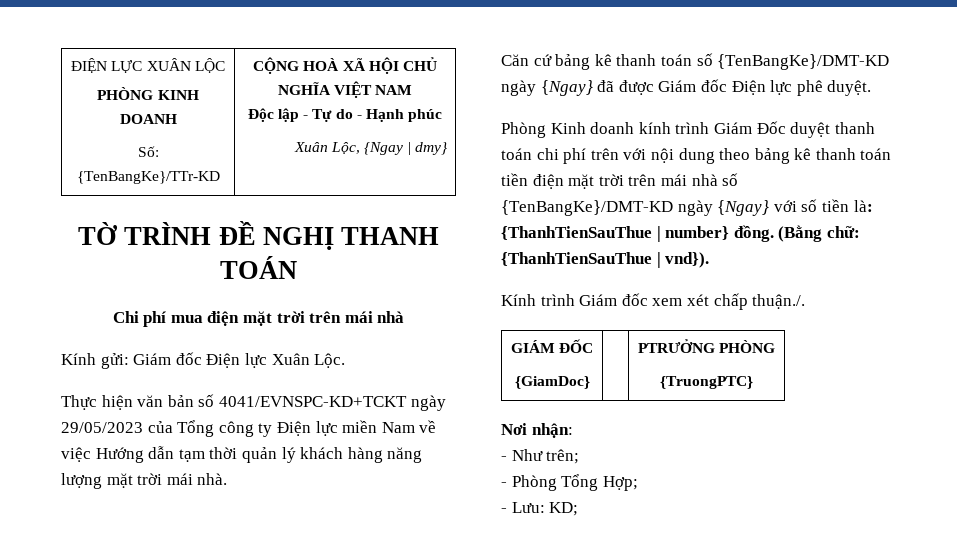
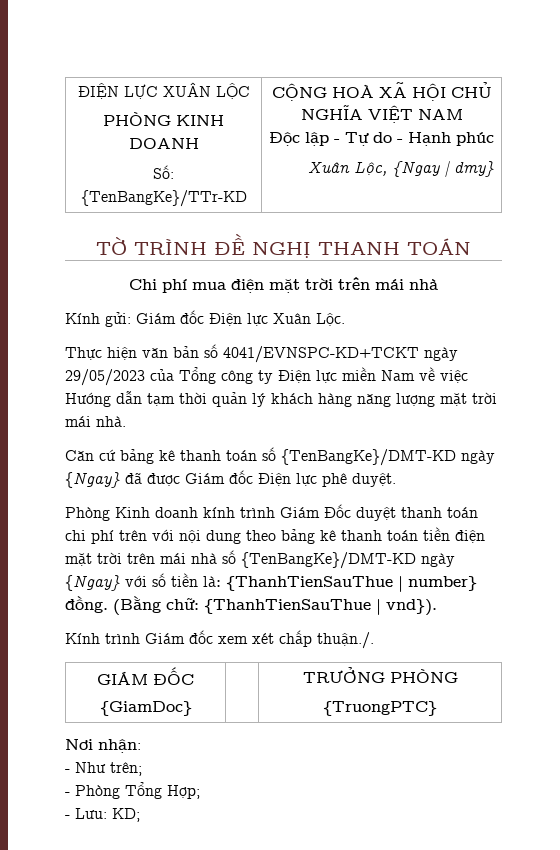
[637,339,715,353] PTRƯỞNG -> [302,667,385,683] TRƯỞNG

